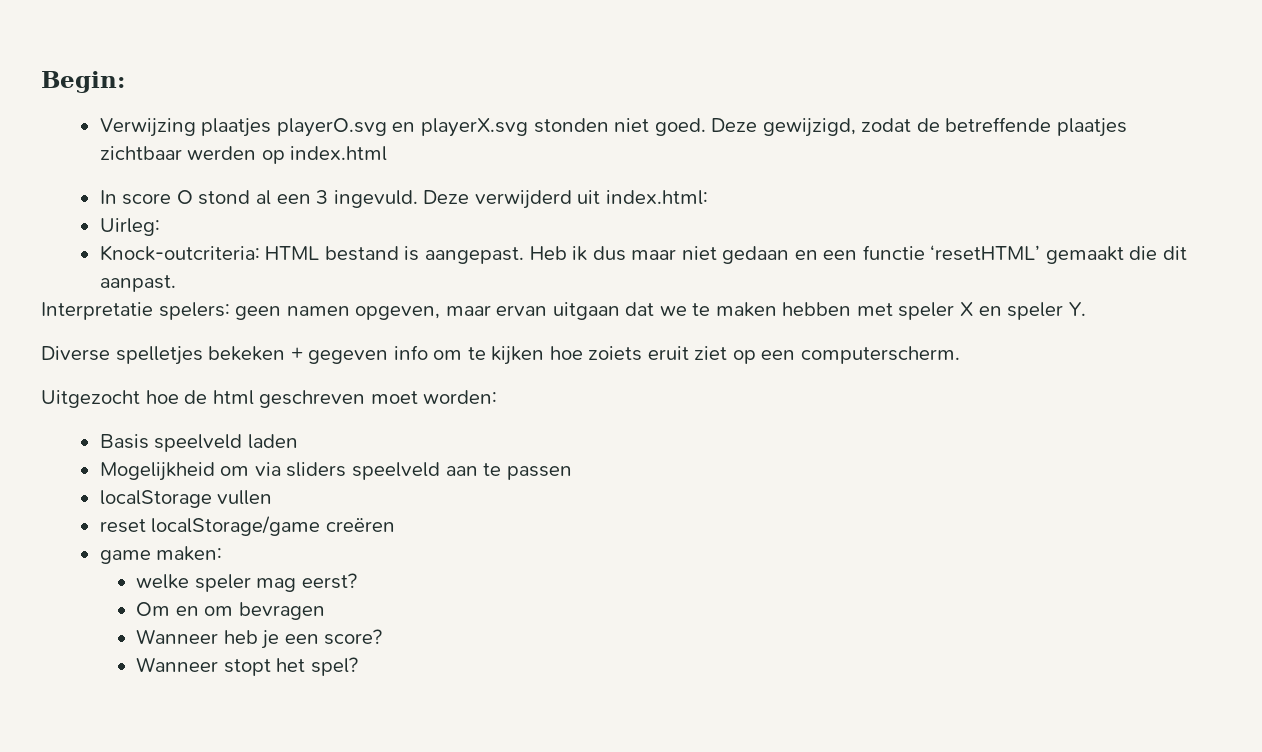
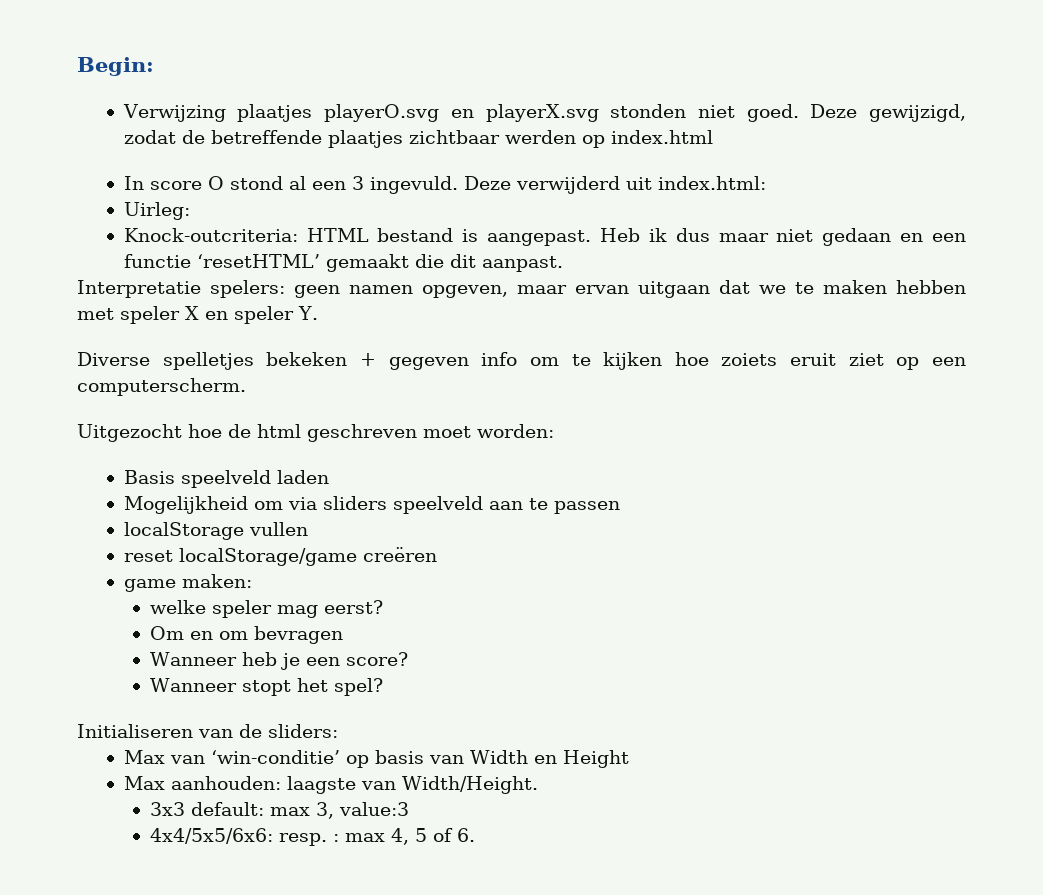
(358, 666) none -> [77,724,338,738] [123,750,629,768] [123,776,538,794] [149,802,409,819] [149,828,475,846] // Initialiseren van de sliders: // Max van ‘win-conditie’ op basis van Width en Height // Max aanhouden: laagste van Width/Height. // 3x3 default: max 3, value:3 // 4x4/5x5/6x6: resp. : max 4, 5 of 6.

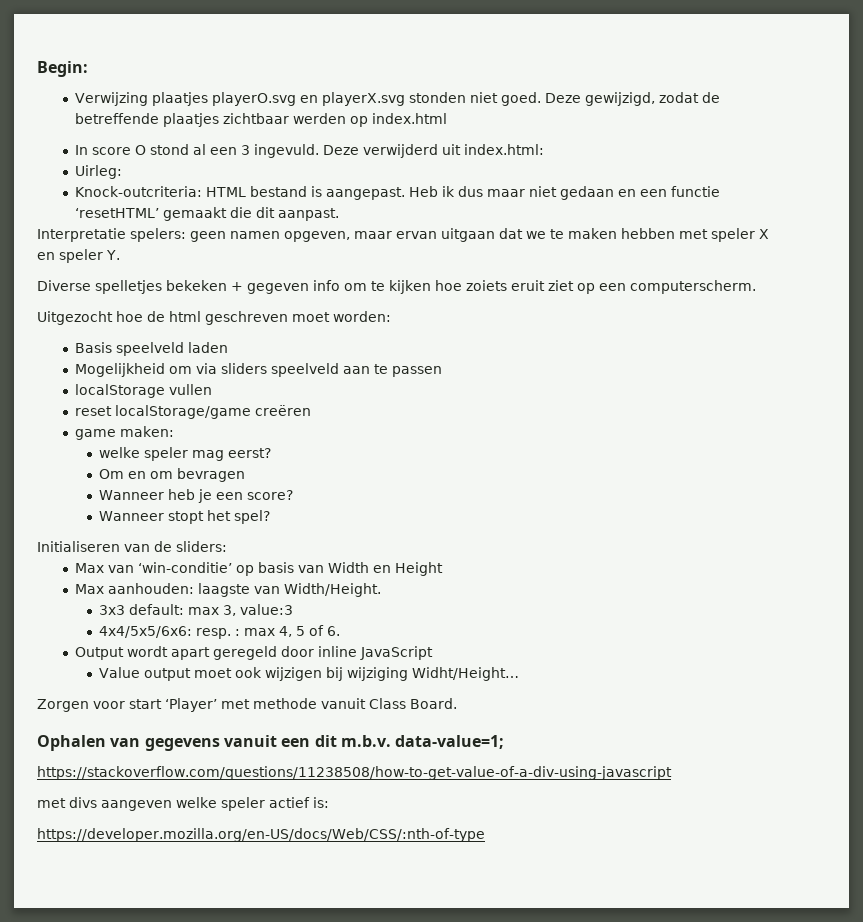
(475, 835) none -> [75,646,434,660] [99,667,520,681] [37,698,457,712] [37,735,505,751] [37,766,672,780] [37,797,329,811] [37,828,485,842] // Output wordt apart geregeld door inline JavaScript // Value output moet ook wijzigen bij wijziging Widht/Height… // Zorgen voor start ‘Player’ met methode vanuit Class Board. // Ophalen van gegevens vanuit een dit m.b.v. data-value=1; // https://stackoverflow.com/questions/11238508/how-to-get-value-of-a-div-using-javascript // met divs aangeven welke speler actief is: // https://developer.mozilla.org/en-US/docs/Web/CSS/:nth-of-type

